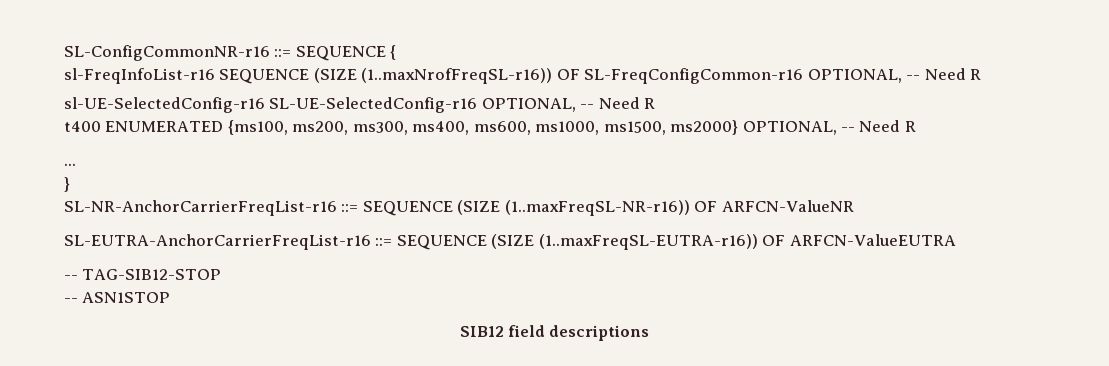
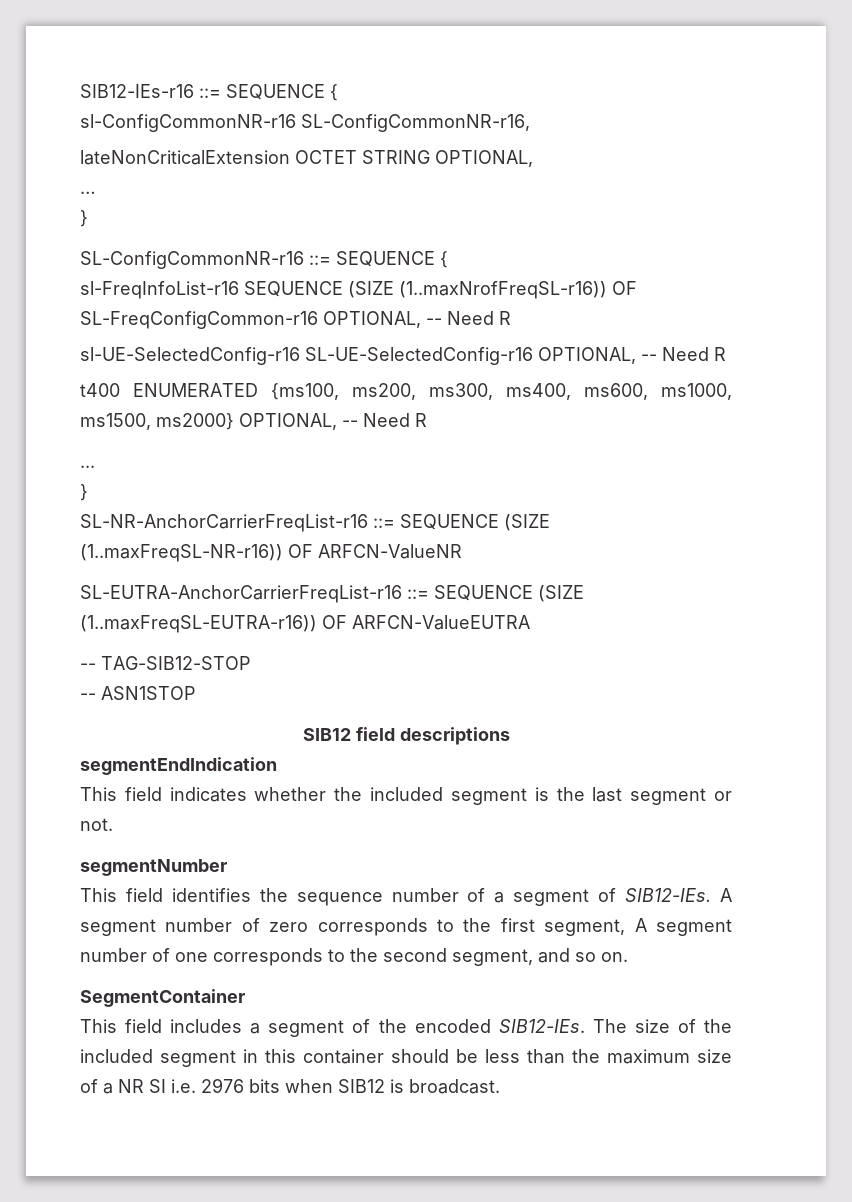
(64, 53) none -> [80,84,338,101] [80,114,530,132] [80,150,533,167] [80,191,96,194] [80,210,88,227] SIB12-IEs-r16 ::= SEQUENCE { // sl-ConfigCommonNR-r16 SL-ConfigCommonNR-r16, // lateNonCriticalExtension OCTET STRING OPTIONAL, // … // } //
(650, 333) none -> [80,757,277,775] [80,787,733,805] [80,818,113,831] [80,859,227,876] [80,888,732,906] [80,918,732,936] [80,948,628,966] [80,989,245,1007] [80,1019,733,1037] [80,1049,732,1067] [80,1078,500,1094] // segmentEndIndication // This field indicates whether the included segment is the last segment or not. // segmentNumber // This field identifies the sequence number of a segment of SIB12-IEs. A segment number of zero corresponds to the first segment, A segment number of one corresponds to the second segment, and so on. // SegmentContainer // This field includes a segment of the encoded SIB12-IEs. The size of the included segment in this container should be less than the maximum size of a NR SI i.e. 2976 bits when SIB12 is broadcast.

